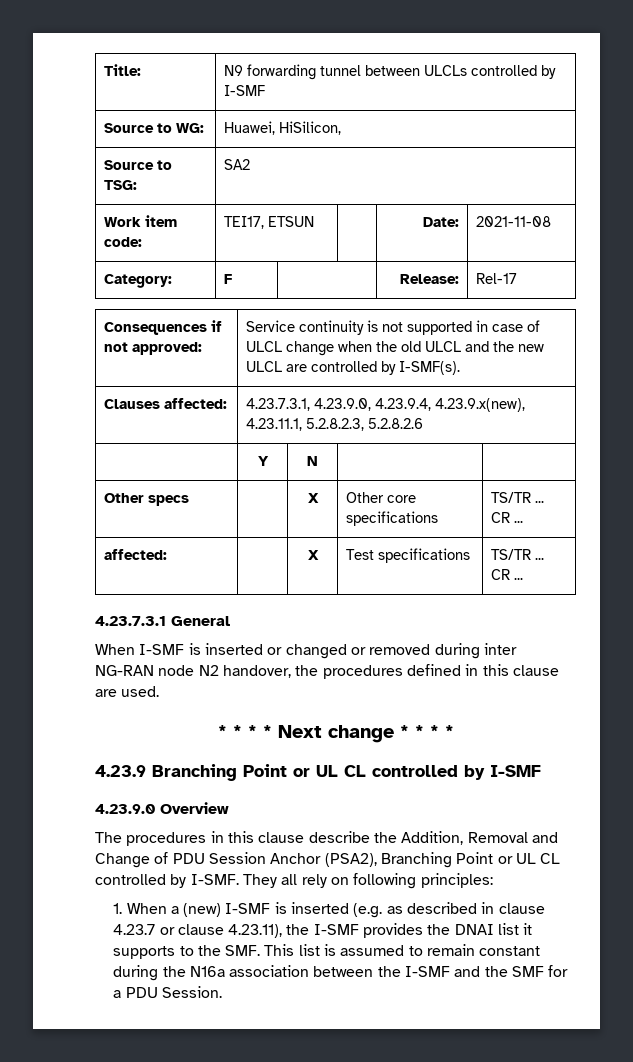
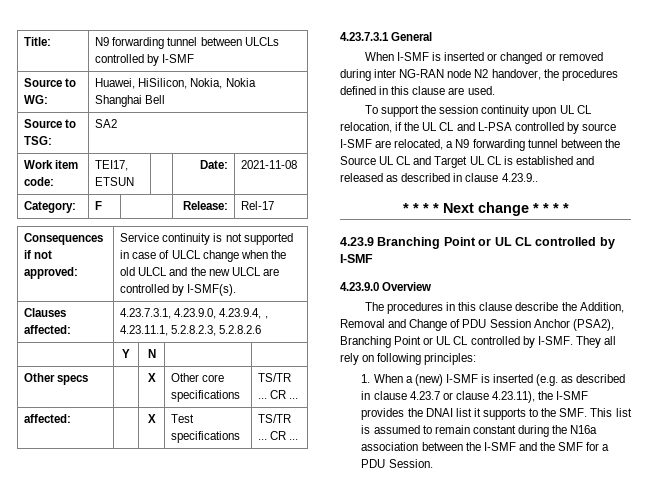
(342, 128) none -> [190,78,256,89] [95,95,166,107] Nokia, Nokia Shanghai Bell
[435,398,526,412] 4.23.9.x(new), -> [264,316,268,319] ,
(160, 691) none -> [364,105,592,117] [340,122,616,134] [340,139,620,151] [340,156,594,168] [340,173,538,182] // To support the session continuity upon UL CL relocation, if the UL CL and L-PSA controlled by source I-SMF are relocated, a N9 forwarding tunnel between the Source UL CL and Target UL CL is established and released as described in clause 4.23.9..

